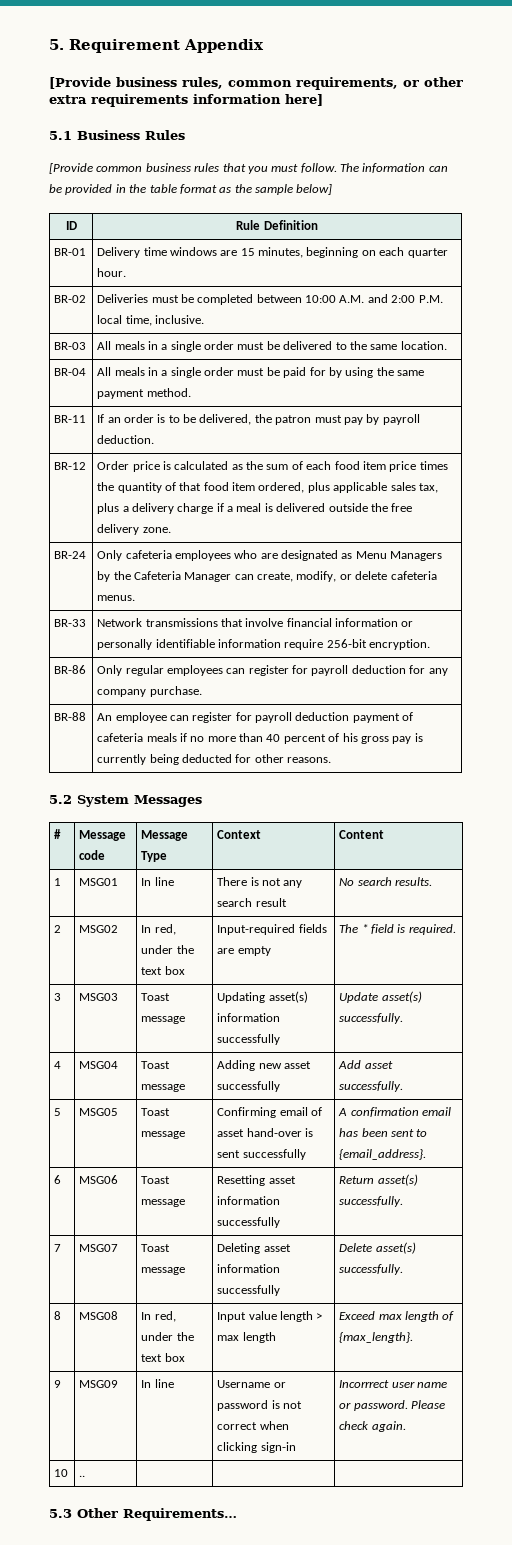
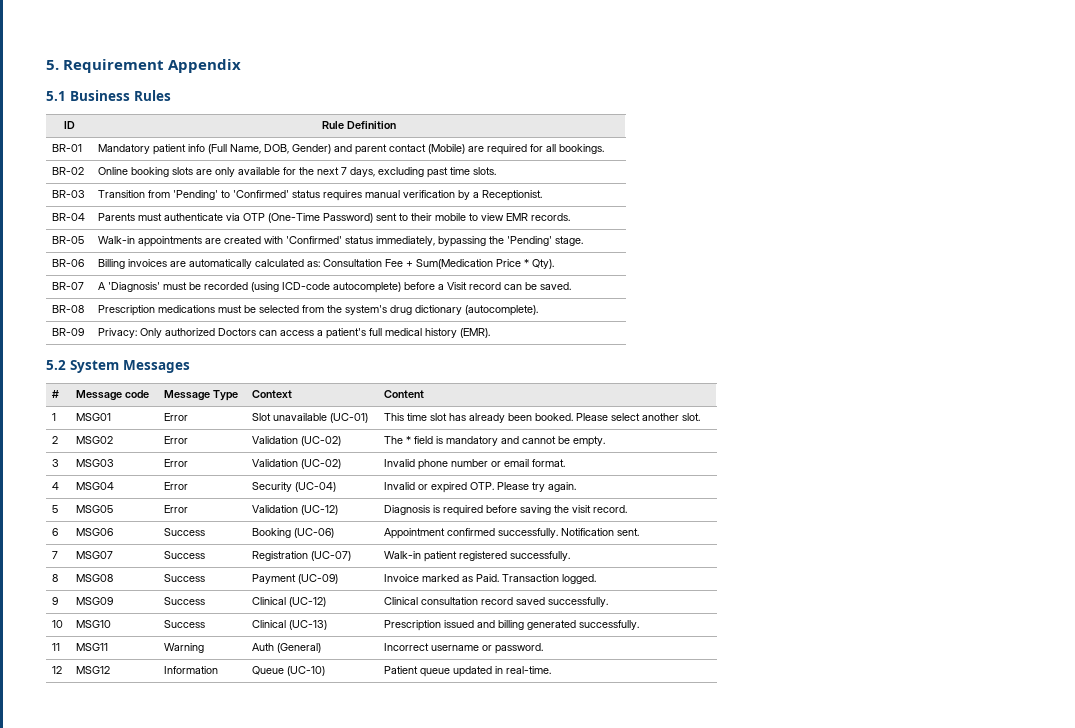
[49,77,463,90] [49,94,323,107] [49,130,185,140] [49,163,448,174] [49,184,333,195] [65,221,77,230] [236,220,318,230] [54,248,87,256] [97,247,448,258] [97,268,127,277] [54,295,87,303] [97,294,443,305] [97,315,204,326] [54,342,87,350] [97,341,447,352] [54,368,87,376] [97,367,425,378] [97,388,191,399] [54,415,87,423] [97,414,420,425] [97,435,155,444] [54,462,87,470] [97,461,448,472] [97,482,438,493] [97,503,413,514] [97,524,171,535] [54,551,87,559] [97,550,443,561] [97,571,437,582] [97,595,136,601] [54,619,87,627] [97,618,414,627] [97,639,431,650] [54,665,87,674] [97,665,448,676] [97,686,202,697] [54,712,87,721] [97,712,414,723] [97,733,423,744] [97,754,332,765] [Provide business rules, common requirements, or other extra requirements information here] // 5.1 Business Rules // [Provide common business rules that you must follow. The information can be provided in the table format as the sample below] // ID | Rule Definition // BR-01 | Delivery time windows are 15 minutes, beginning on each quarter hour. // BR-02 | Deliveries must be completed between 10:00 A.M. and 2:00 P.M. local time, inclusive. // BR-03 | All meals in a single order must be delivered to the same location. // BR-04 | All meals in a single order must be paid for by using the same payment method. // BR-11 | If an order is to be delivered, the patron must pay by payroll deduction. // BR-12 | Order price is calculated as the sum of each food item price times the quantity of that food item ordered, plus applicable sales tax, plus a delivery charge if a meal is delivered outside the free delivery zone. // BR-24 | Only cafeteria employees who are designated as Menu Managers by the Cafeteria Manager can create, modify, or delete cafeteria menus. // BR-33 | Network transmissions that involve financial information or personally identifiable information require 256-bit encryption. // BR-86 | Only regular employees can register for payroll deduction for any company purchase. // BR-88 | An employee can register for payroll deduction payment of cafeteria meals if no more than 40 percent of his gross pay is currently being deducted for other reasons. -> [46,90,171,101] [64,121,75,129] [322,121,396,129] [52,144,83,152] [98,144,605,155] [52,167,85,175] [98,167,497,178] [52,190,86,198] [98,190,543,201] [52,213,86,221] [98,213,571,223] [52,236,85,244] [98,236,584,247] [52,259,85,267] [98,259,555,269] [52,282,85,290] [98,282,572,293] [52,305,85,313] [98,305,539,316] [52,328,85,336] [98,328,491,339] 5.1 Business Rules // ID | Rule Definition // BR-01 | Mandatory patient info (Full Name, DOB, Gender) and parent contact (Mobile) are required for all bookings. // BR-02 | Online booking slots are only available for the next 7 days, excluding past time slots. // BR-03 | Transition from 'Pending' to 'Confirmed' status requires manual verification by a Receptionist. // BR-04 | Parents must authenticate via OTP (One-Time Password) sent to their mobile to view EMR records. // BR-05 | Walk-in appointments are created with 'Confirmed' status immediately, bypassing the 'Pending' stage. // BR-06 | Billing invoices are automatically calculated as: Consultation Fee + Sum(Medication Price * Qty). // BR-07 | A 'Diagnosis' must be recorded (using ICD-code autocomplete) before a Visit record can be saved. // BR-08 | Prescription medications must be selected from the system's drug dictionary (autocomplete). // BR-09 | Privacy: Only authorized Doctors can access a patient's full medical history (EMR).
[141,877,174,886] [217,877,303,888] [217,898,287,907] [339,877,432,886] [54,925,62,933] [79,925,119,933] [141,924,176,935] [141,945,194,954] [141,966,185,975] [217,924,327,935] [217,946,271,956] [339,924,456,935] [54,993,62,1001] [79,993,119,1001] [141,993,171,1001] [141,1016,186,1024] [217,991,308,1003] [217,1013,281,1022] [217,1034,281,1045] [339,991,422,1003] [339,1013,404,1024] [54,1061,62,1069] [79,1061,119,1069] [141,1061,171,1069] [141,1084,186,1092] [217,1060,311,1071] [217,1081,281,1092] [338,1060,393,1069] [339,1081,404,1092] [54,1108,62,1116] [79,1108,119,1116] [141,1108,171,1116] [141,1131,186,1139] [217,1107,322,1118] [217,1128,313,1137] [217,1149,306,1160] [338,1107,451,1117] [339,1128,428,1137] [339,1149,427,1160] [54,1175,62,1184] [79,1175,119,1184] [141,1176,171,1184] [141,1199,186,1207] [217,1175,296,1186] [217,1196,281,1205] [217,1217,281,1228] [339,1174,418,1186] [339,1196,404,1207] In line | There is not any search result | No search results. // 2 | MSG02 | In red, under the text box | Input-required fields are empty | The * field is required. // 3 | MSG03 | Toast message | Updating asset(s) information successfully | Update asset(s) successfully. // 4 | MSG04 | Toast message | Adding new asset successfully | Add asset successfully. // 5 | MSG05 | Toast message | Confirming email of asset hand-over is sent successfully | A confirmation email has been sent to {email_address}. // 6 | MSG06 | Toast message | Resetting asset information successfully | Return asset(s) successfully. -> [164,413,189,421] [252,413,369,423] [384,413,701,423] [52,436,59,444] [76,436,114,444] [164,436,189,444] [252,436,342,446] [384,436,606,447] [52,459,60,467] [76,459,115,467] [164,459,189,467] [252,459,342,469] [384,459,566,470] [52,482,60,490] [76,482,115,490] [164,482,189,490] [252,482,337,492] [384,482,577,493] [52,505,59,513] [76,505,114,513] [164,505,189,513] [252,505,339,515] [384,505,628,516] [52,528,59,536] [76,528,114,536] [164,528,206,536] [252,528,335,538] [384,528,640,539] Error | Slot unavailable (UC-01) | This time slot has already been booked. Please select another slot. // 2 | MSG02 | Error | Validation (UC-02) | The * field is mandatory and cannot be empty. // 3 | MSG03 | Error | Validation (UC-02) | Invalid phone number or email format. // 4 | MSG04 | Error | Security (UC-04) | Invalid or expired OTP. Please try again. // 5 | MSG05 | Error | Validation (UC-12) | Diagnosis is required before saving the visit record. // 6 | MSG06 | Success | Booking (UC-06) | Appointment confirmed successfully. Notification sent.
[141,1244,171,1252] [141,1267,186,1275] [217,1243,291,1254] [217,1264,281,1273] [217,1285,281,1296] [339,1242,416,1254] [339,1264,404,1275] [54,1311,62,1320] [79,1311,119,1320] [141,1311,176,1322] [141,1332,194,1341] [141,1353,185,1362] [217,1311,323,1322] [217,1332,276,1343] [339,1311,455,1322] [339,1332,414,1343] [54,1380,62,1388] [79,1380,119,1388] [141,1379,174,1388] [217,1380,286,1388] [217,1400,302,1411] [217,1421,289,1430] [217,1442,296,1453] [339,1380,447,1388] [339,1400,445,1411] [339,1421,406,1432] [54,1469,69,1477] [79,1475,86,1477] [49,1508,237,1521] Toast message | Deleting asset information successfully | Delete asset(s) successfully. // 8 | MSG08 | In red, under the text box | Input value length > max length | Exceed max length of {max_length}. // 9 | MSG09 | In line | Username or password is not correct when clicking sign-in | Incorrrect user name or password. Please check again. // 10 | .. | | | // 5.3 Other Requirements… -> [164,551,206,559] [252,551,352,561] [384,551,571,562] [52,574,59,582] [76,574,114,582] [164,574,206,582] [252,574,339,584] [384,574,597,584] [52,597,59,605] [76,597,114,605] [164,597,206,605] [252,597,327,607] [384,597,609,607] [52,620,64,628] [76,620,112,628] [164,620,206,628] [252,620,328,630] [384,620,640,631] [52,643,61,651] [76,643,109,651] [164,643,205,653] [252,643,322,653] [384,643,544,654] [52,666,63,674] [76,666,111,674] [164,666,219,674] [252,666,326,676] [384,666,552,677] Success | Registration (UC-07) | Walk-in patient registered successfully. // 8 | MSG08 | Success | Payment (UC-09) | Invoice marked as Paid. Transaction logged. // 9 | MSG09 | Success | Clinical (UC-12) | Clinical consultation record saved successfully. // 10 | MSG10 | Success | Clinical (UC-13) | Prescription issued and billing generated successfully. // 11 | MSG11 | Warning | Auth (General) | Incorrect username or password. // 12 | MSG12 | Information | Queue (UC-10) | Patient queue updated in real-time.

